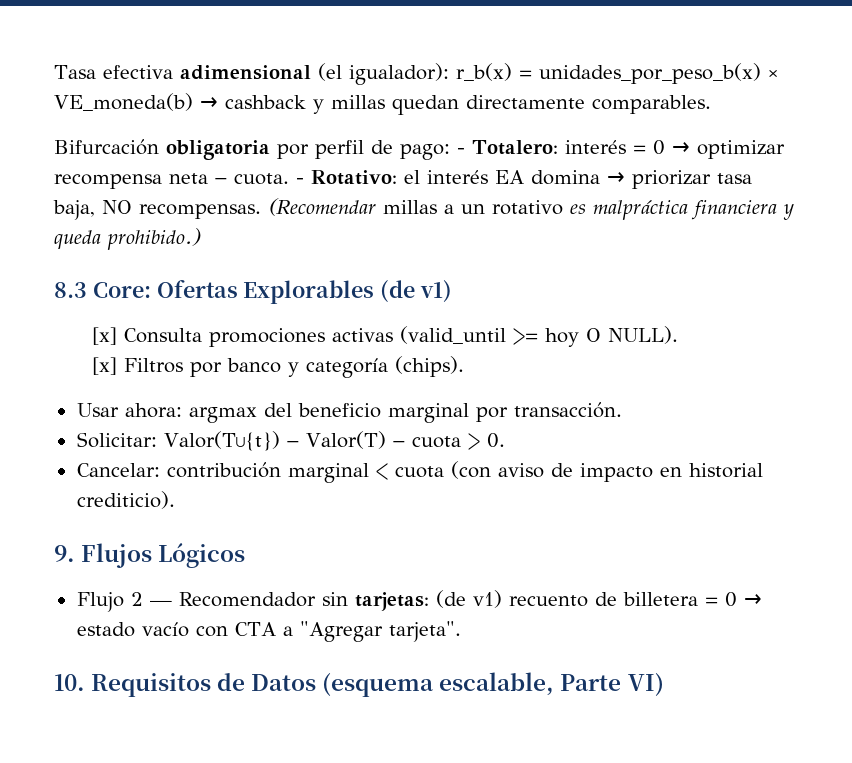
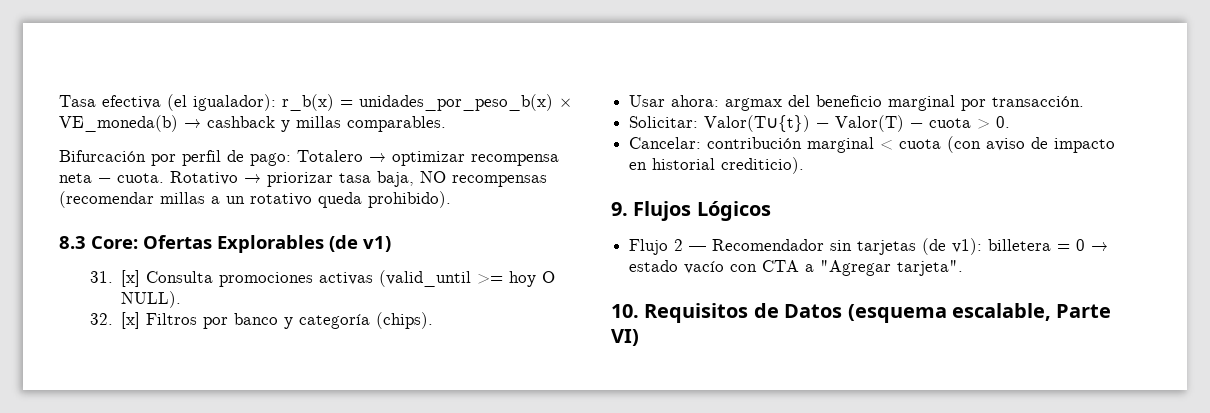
[179,65,311,80] adimensional -> (161, 102) none
[392,95,585,115] quedan directamente -> (341, 122) none
[166,140,270,160] obligatoria -> (146, 156) none
[457,140,665,155] - Totalero: interés = 0 -> [297,150,363,162] Totalero
[296,170,600,185] - Rotativo: el interés EA domina -> [170,171,238,185] Rotativo
[139,198,376,219] recompensas. (Recomendar -> [452,175,547,187] [59,191,154,208] recompensas (recomendar
[570,200,794,220] [54,228,201,250] es malpráctica financiera y queda prohibido.) -> [318,191,451,208] queda prohibido).
(453, 291) none -> [89,271,113,283] 31.
(678, 335) none -> [89,313,113,325] 32.
[354,590,617,611] tarjetas: (de v1) recuento de -> [857,238,983,255] tarjetas (de v1):

